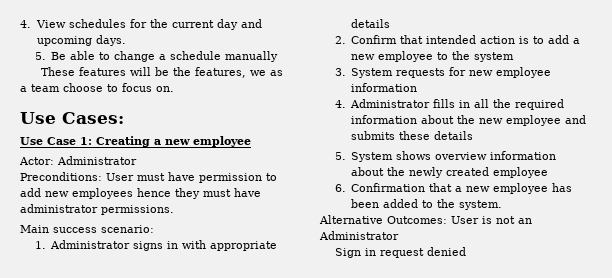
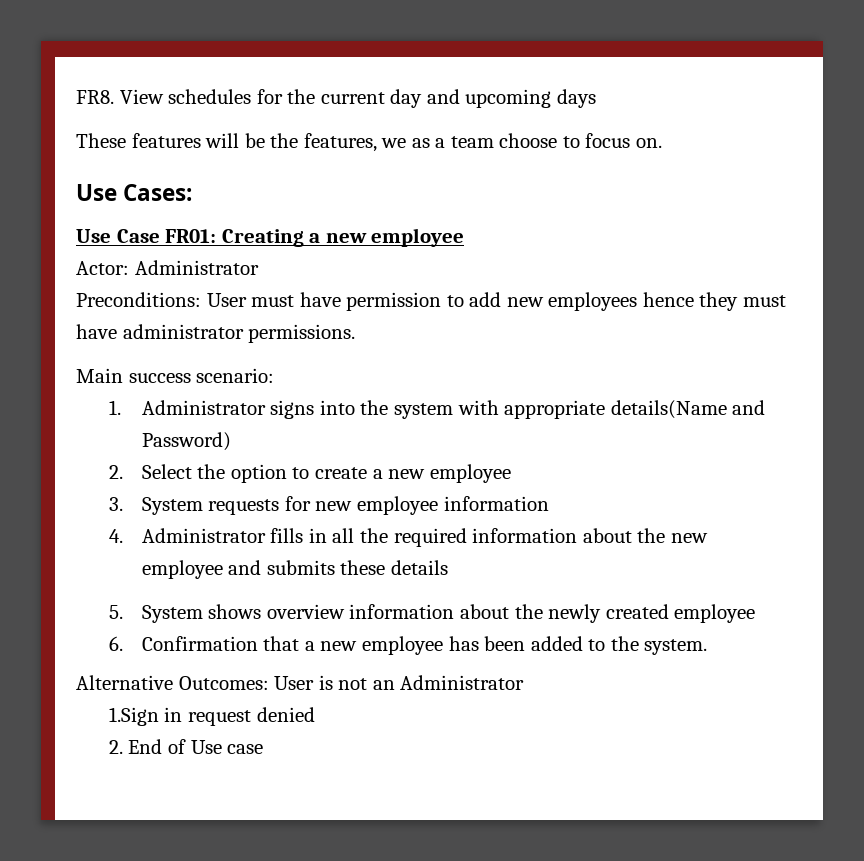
[20,20,31,28] 4. -> [76,90,114,104] FR8.
[95,35,126,46] [34,51,279,62] days. // 5. Be able to change a schedule manually -> [556,89,596,108] days
[80,137,92,145] 1: -> [165,229,217,243] FR01:
[167,240,278,251] [351,19,391,28] [334,35,581,44] [351,51,515,62] in with appropriate details // 2. Confirm that intended action is to add a new employee to the system -> [319,400,766,419] [141,432,231,451] [108,464,511,483] into the system with appropriate details(Name and Password) // 2. Select the option to create a new employee
[334,248,361,258] Sign -> [108,707,159,726] 1.Sign
(466, 251) none -> [108,739,264,754] // 2. End of Use case

